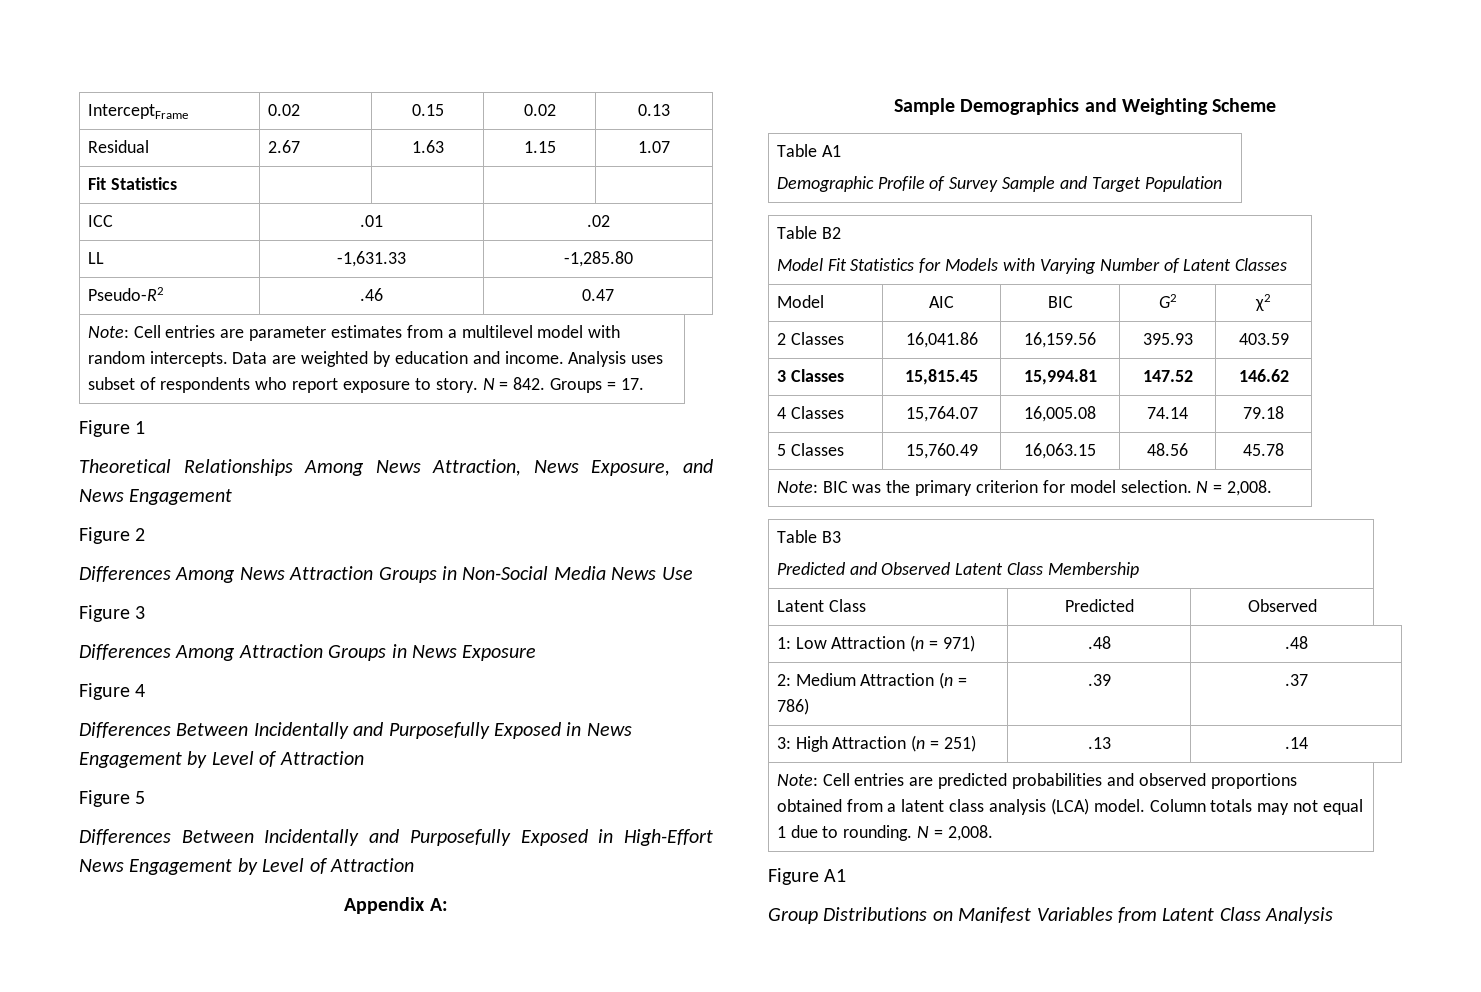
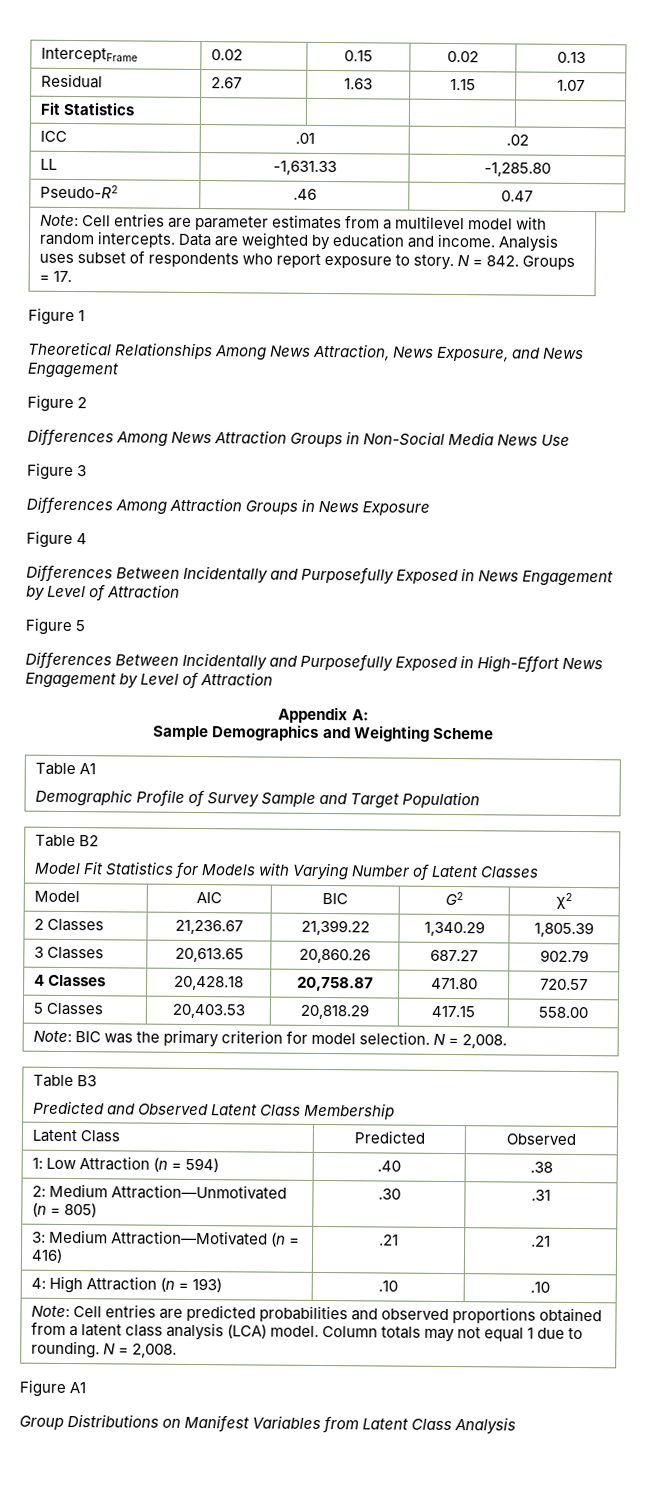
[905,332,978,348] [1024,332,1096,348] [1142,333,1193,345] [1238,333,1289,345] [776,369,844,382] [905,369,978,385] [1023,369,1097,385] [1142,370,1193,382] [1238,369,1289,382] [776,406,844,419] [905,406,978,422] [1024,406,1096,422] [1147,407,1188,419] [1243,406,1284,419] [776,443,844,456] [905,443,978,459] [1024,443,1096,459] [1147,443,1188,456] [1243,443,1284,456] 16,041.86 | 16,159.56 | 395.93 | 403.59 // 3 Classes | 15,815.45 | 15,994.81 | 147.52 | 146.62 // 4 Classes | 15,764.07 | 16,005.08 | 74.14 | 79.18 // 5 Classes | 15,760.49 | 16,063.15 | 48.56 | 45.78 -> [175,919,243,935] [300,919,370,936] [423,920,485,937] [534,921,594,938] [33,946,104,960] [174,947,244,963] [299,948,371,964] [430,949,478,962] [539,949,589,963] [33,974,106,987] [174,975,244,991] [296,976,374,992] [430,977,478,990] [540,978,588,991] [32,1002,103,1016] [171,1003,245,1019] [299,1003,369,1020] [431,1005,475,1018] [538,1006,588,1019] 21,236.67 | 21,399.22 | 1,340.29 | 1,805.39 // 3 Classes | 20,613.65 | 20,860.26 | 687.27 | 902.79 // 4 Classes | 20,428.18 | 20,758.87 | 471.80 | 720.57 // 5 Classes | 20,403.53 | 20,818.29 | 417.15 | 558.00
[942,635,975,652] [1087,636,1111,649] [1284,636,1308,649] 971) | .48 | .48 -> [184,1157,219,1173] [377,1160,401,1172] [529,1161,553,1173] 594) | .40 | .38
[860,672,968,689] [776,698,809,715] [1087,674,1111,686] [1284,674,1308,686] [776,737,791,749] Attraction (n = 786) | .39 | .37 // 3: -> [110,1184,287,1200] [31,1202,97,1218] [377,1188,401,1200] [531,1189,551,1201] [31,1229,300,1247] [30,1248,63,1263] [379,1234,399,1246] [531,1235,551,1247] [30,1277,46,1289] Attraction—Unmotivated (n = 805) | .30 | .31 // 3: Medium Attraction—Motivated (n = 416) | .21 | .21 // 4:
[943,735,976,752] [1087,737,1111,749] [1284,737,1308,749] 251) | .13 | .14 -> [191,1277,222,1293] [378,1280,398,1292] [530,1281,550,1293] 193) | .10 | .10

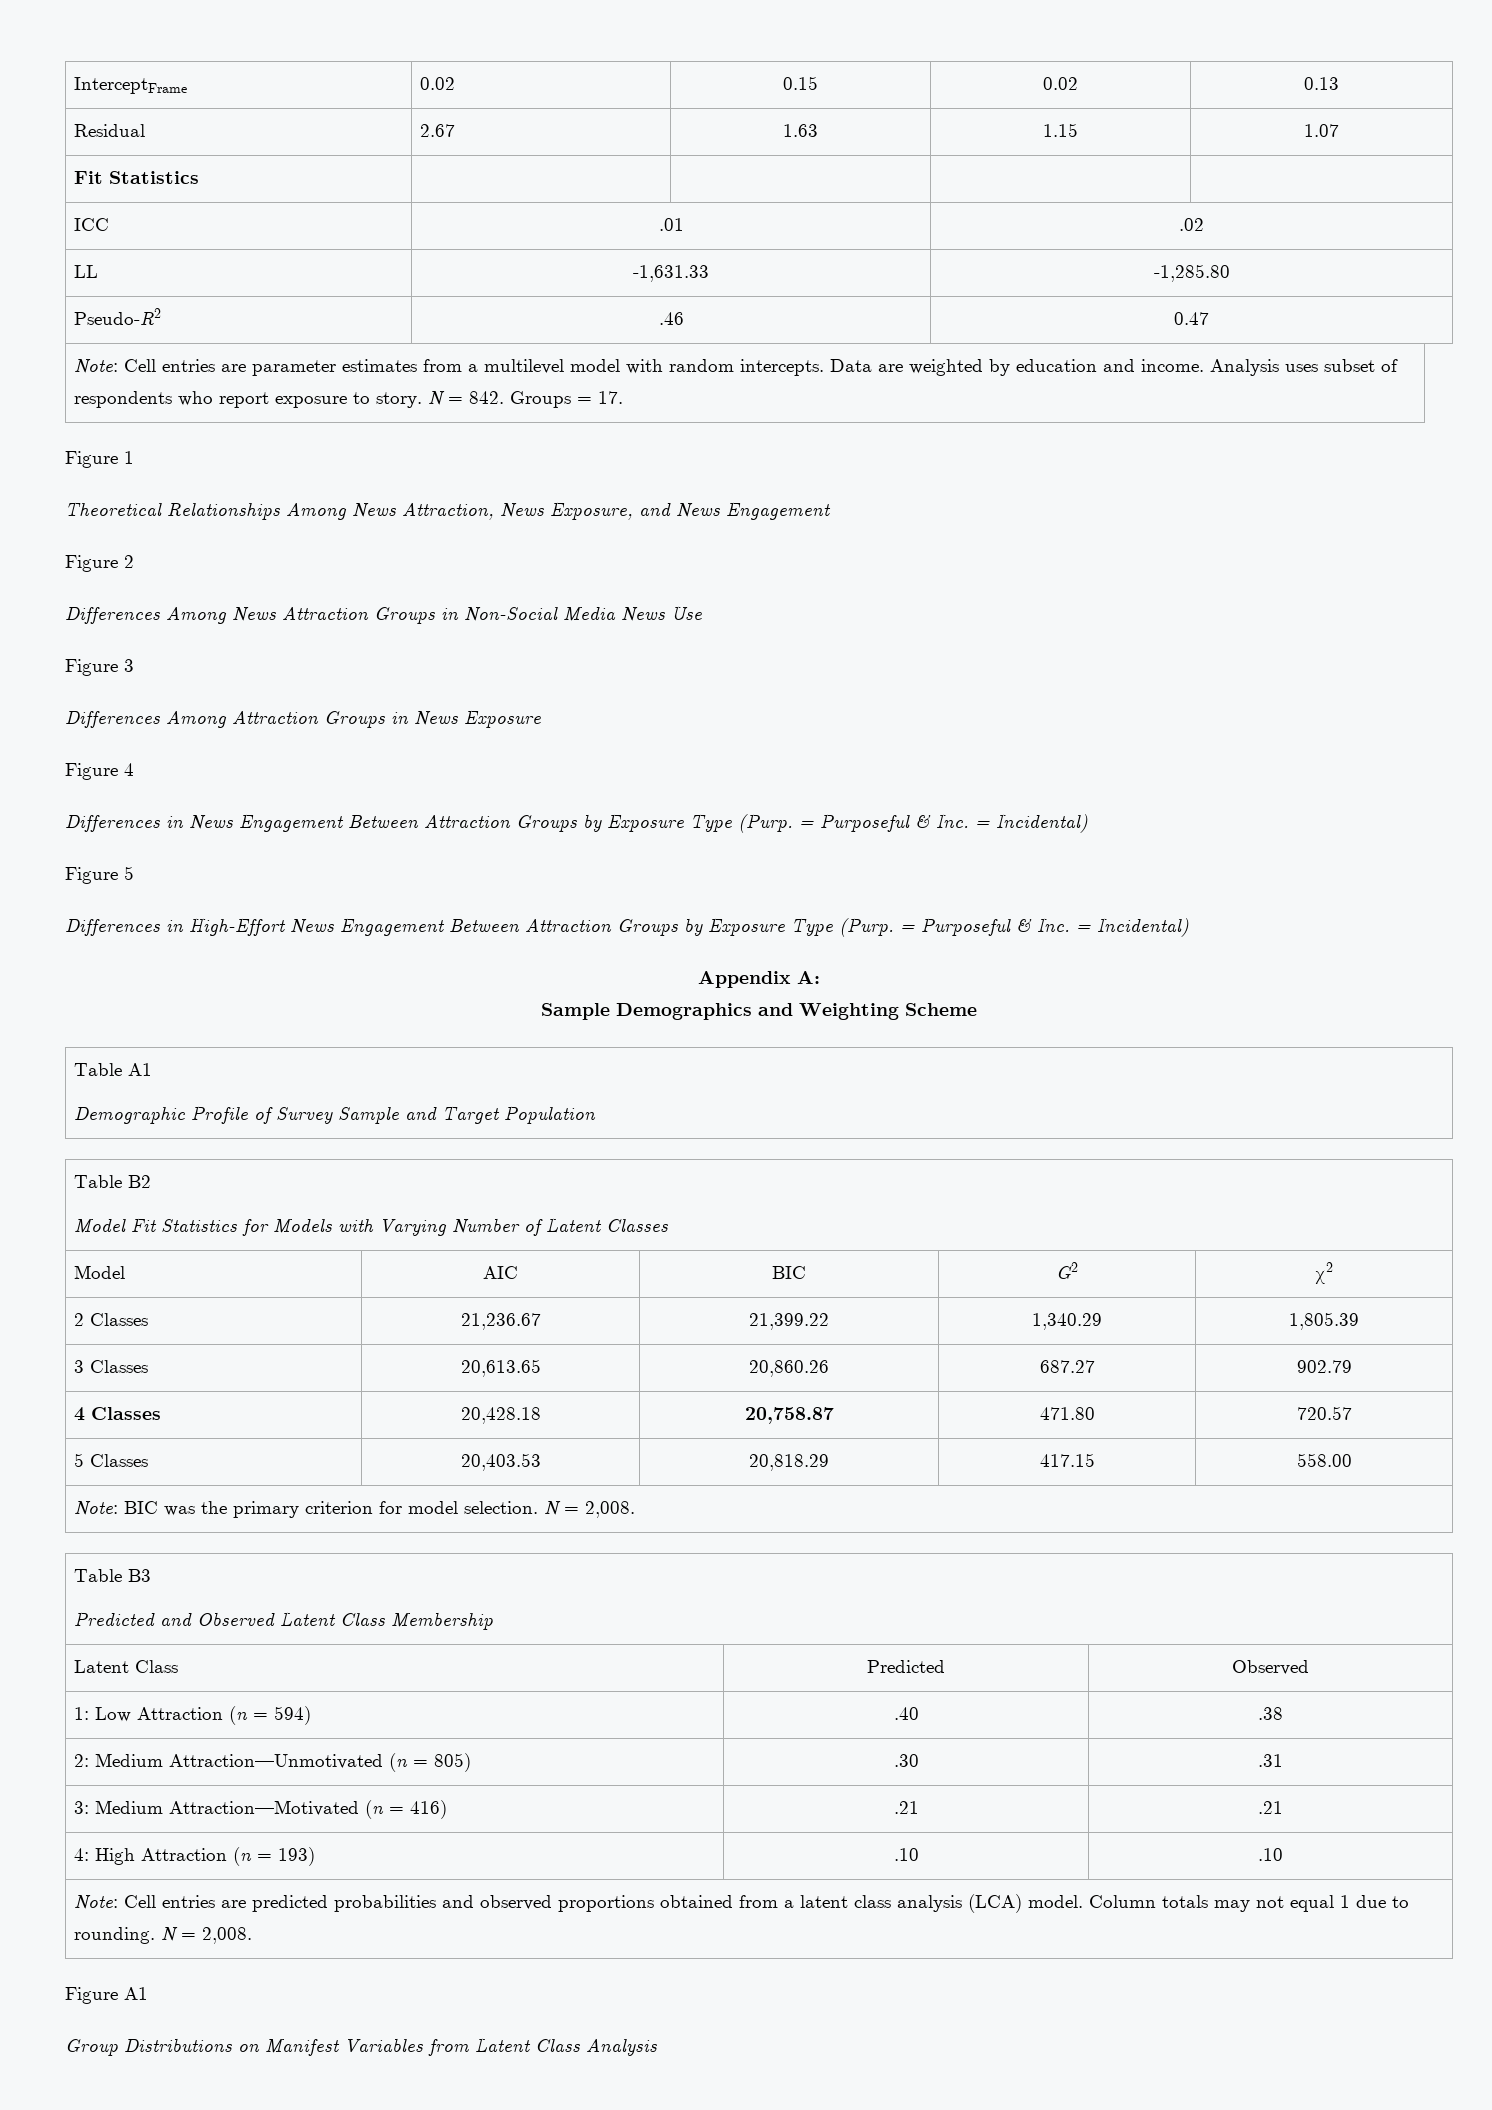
[116,565,615,587] [26,584,181,602] [25,617,86,636] [25,651,604,673] [25,671,274,690] Between Incidentally and Purposefully Exposed in News Engagement by Level of Attraction // Figure 5 // Differences Between Incidentally and Purposefully Exposed in High-Effort News Engagement by Level of Attraction -> [166,814,1088,833] [65,866,134,884] [65,918,1189,937] in News Engagement Between Attraction Groups by Exposure Type (Purp. = Purposeful & Inc. = Incidental) // Figure 5 // Differences in High-Effort News Engagement Between Attraction Groups by Exposure Type (Purp. = Purposeful & Inc. = Incidental)

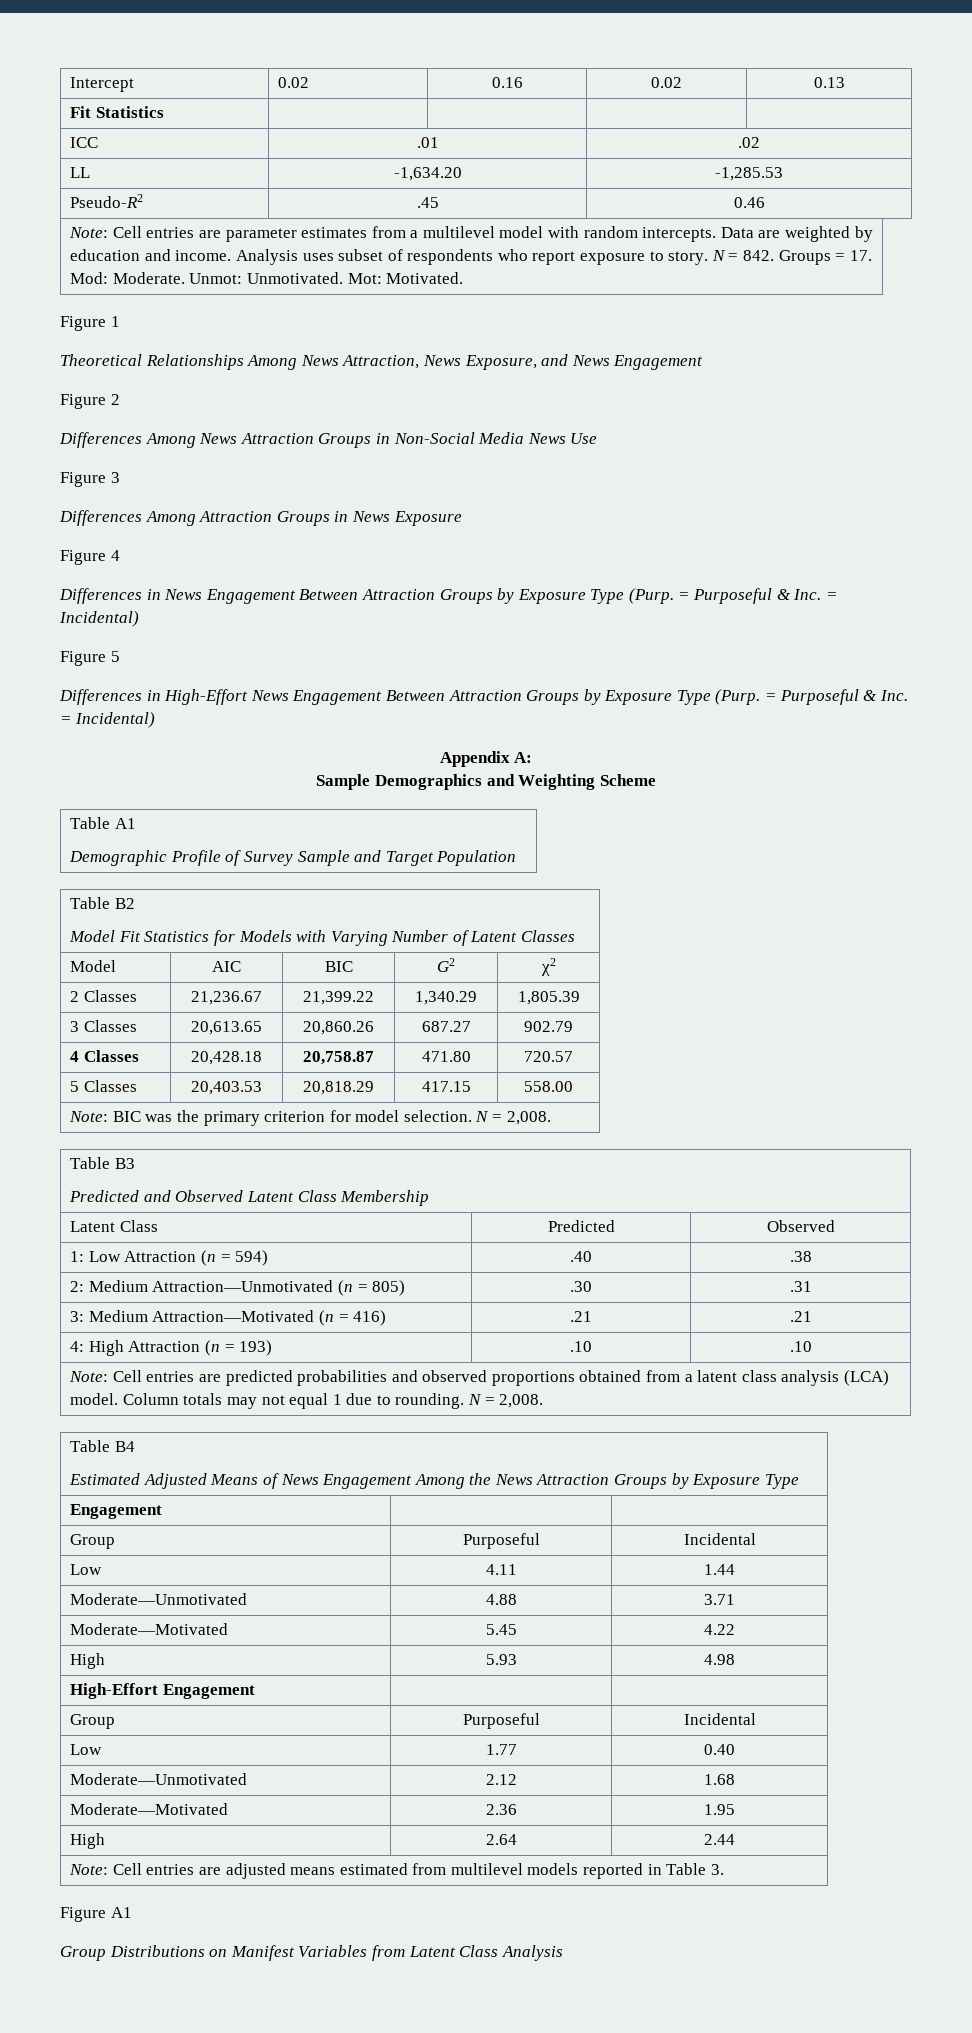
[74,77,188,94] [420,77,456,90] [783,76,818,90] InterceptFrame | 0.02 | 0.15 -> [70,77,135,92] [278,77,310,88] [491,77,523,88] Intercept | 0.02 | 0.16
[74,124,146,137] [420,124,456,137] [783,124,818,137] [1043,123,1078,137] [1304,124,1339,137] // Residual | 2.67 | 1.63 | 1.15 | 1.07 -> (845, 82) none
[633,265,709,282] [1153,264,1230,282] -1,631.33 | -1,285.80 -> [393,167,462,181] [715,167,783,181] -1,634.20 | -1,285.53
[658,312,684,325] [1174,312,1209,325] .46 | 0.47 -> [416,197,439,208] [733,197,765,208] .45 | 0.46
(624, 397) none -> [70,272,464,284] Mod: Moderate. Unmot: Unmotivated. Mot: Motivated.
(253, 1935) none -> [70,1440,135,1452] [69,1473,799,1489] [70,1504,163,1519] [70,1534,116,1549] [462,1533,540,1549] [683,1533,756,1545] [70,1564,103,1575] [485,1564,517,1575] [704,1564,735,1575] [70,1593,248,1605] [485,1594,517,1605] [704,1594,735,1605] [70,1623,229,1635] [485,1624,517,1635] [704,1624,735,1635] [70,1653,106,1669] [485,1654,517,1665] [704,1654,735,1665] [70,1683,255,1699] [70,1714,116,1729] [462,1713,540,1729] [683,1713,756,1725] [70,1744,103,1755] [485,1744,517,1755] [704,1744,735,1755] [70,1773,248,1785] [485,1774,517,1785] [704,1774,735,1785] [70,1803,229,1815] [485,1804,517,1815] [704,1804,735,1815] [70,1833,106,1849] [485,1834,517,1845] [704,1834,735,1845] [69,1863,724,1879] // Table B4 // Estimated Adjusted Means of News Engagement Among the News Attraction Groups by Exposure Type // Engagement | | // Group | Purposeful | Incidental // Low | 4.11 | 1.44 // Moderate—Unmotivated | 4.88 | 3.71 // Moderate—Motivated | 5.45 | 4.22 // High | 5.93 | 4.98 // High-Effort Engagement | | // Group | Purposeful | Incidental // Low | 1.77 | 0.40 // Moderate—Unmotivated | 2.12 | 1.68 // Moderate—Motivated | 2.36 | 1.95 // High | 2.64 | 2.44 // Note: Cell entries are adjusted means estimated from multilevel models reported in Table 3.

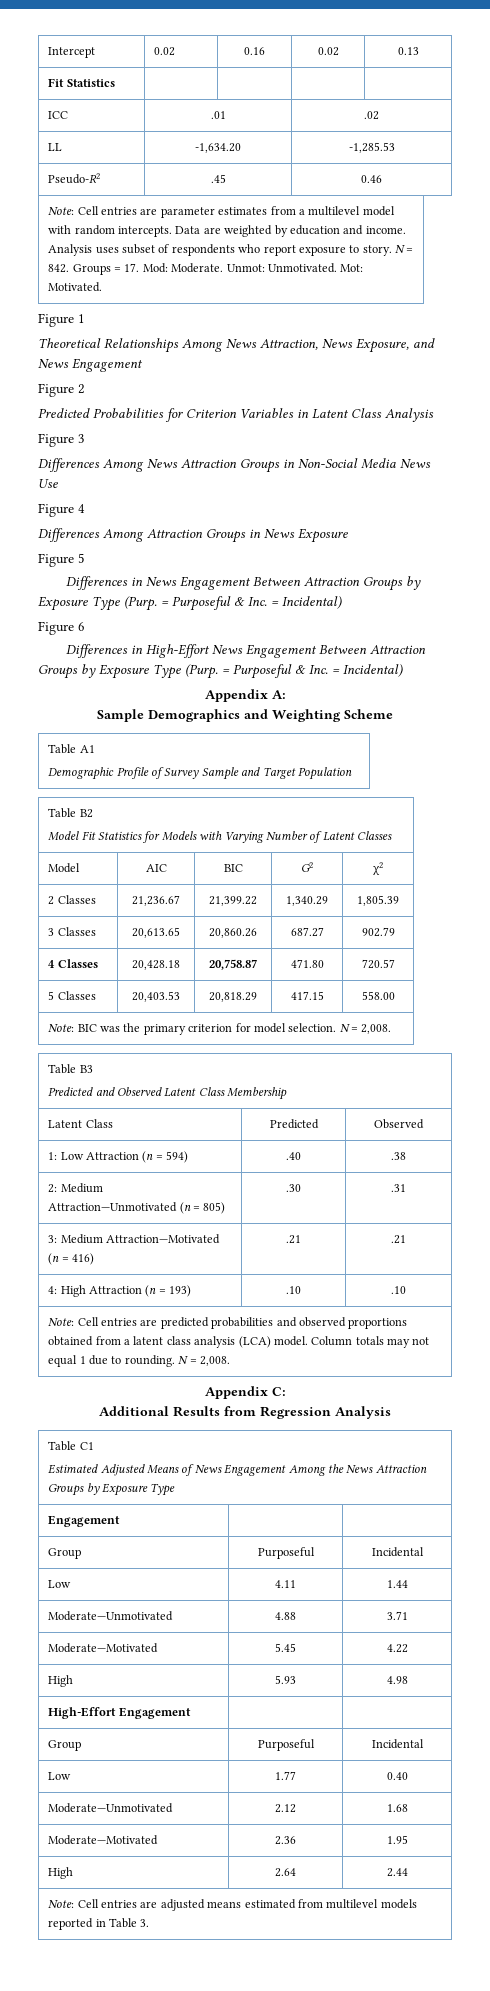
(120, 399) none -> [38,408,434,422] [38,433,85,447] // Predicted Probabilities for Criterion Variables in Latent Class Analysis // Figure 3
[110,472,120,483] 3 -> [78,504,85,513] 4
[110,550,120,561] 4 -> [78,553,85,563] 5
[110,651,120,662] 5 -> [78,622,85,631] 6
[70,1440,135,1452] // Table B4 -> [204,1386,286,1399] [99,1406,391,1419] [48,1441,94,1451] // Appendix C: // Additional Results from Regression Analysis // Table C1
[60,1907,132,1922] [60,1945,563,1961] // Figure A1 // Group Distributions on Manifest Variables from Latent Class Analysis -> (150, 1923) none

